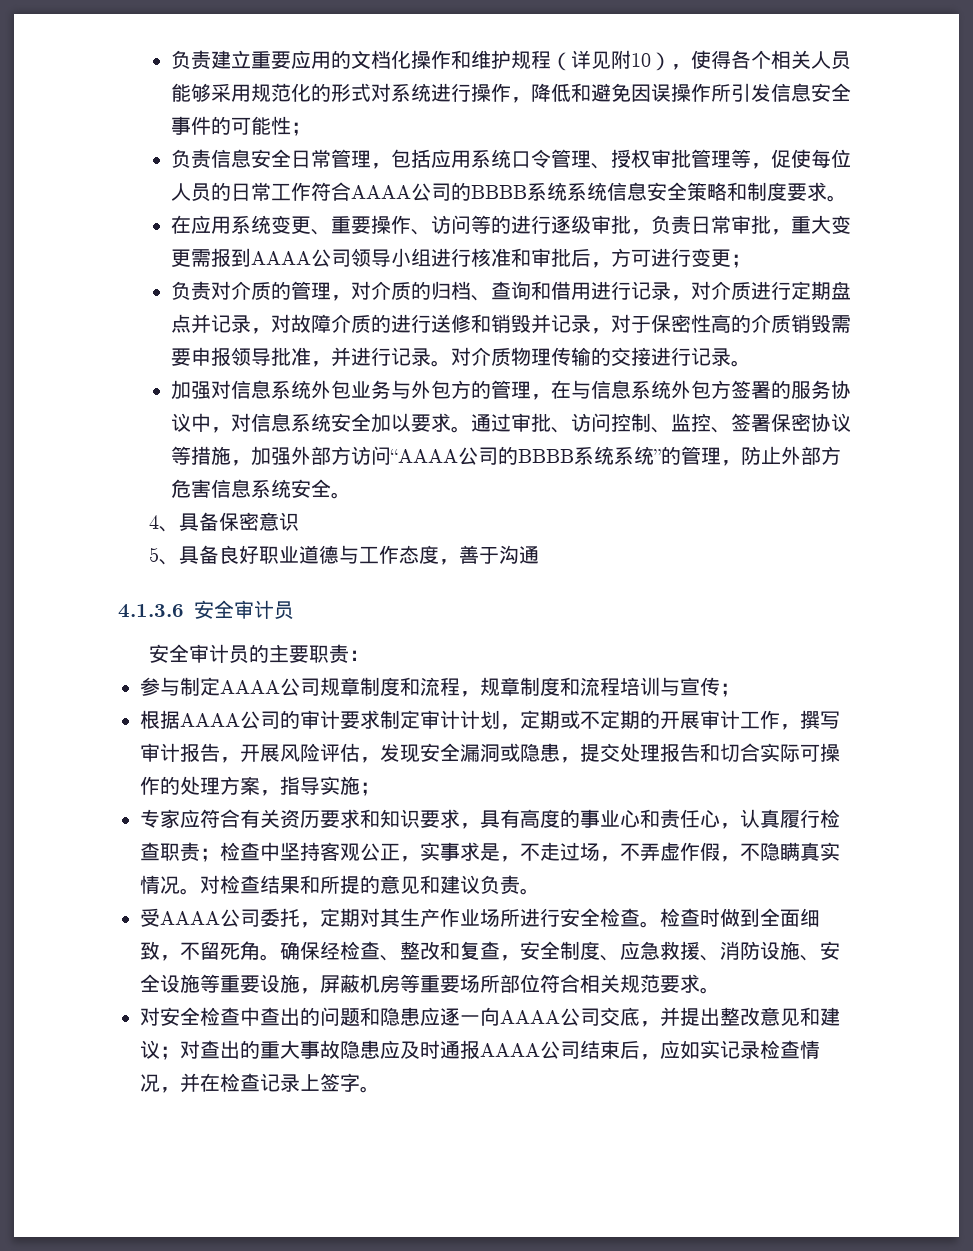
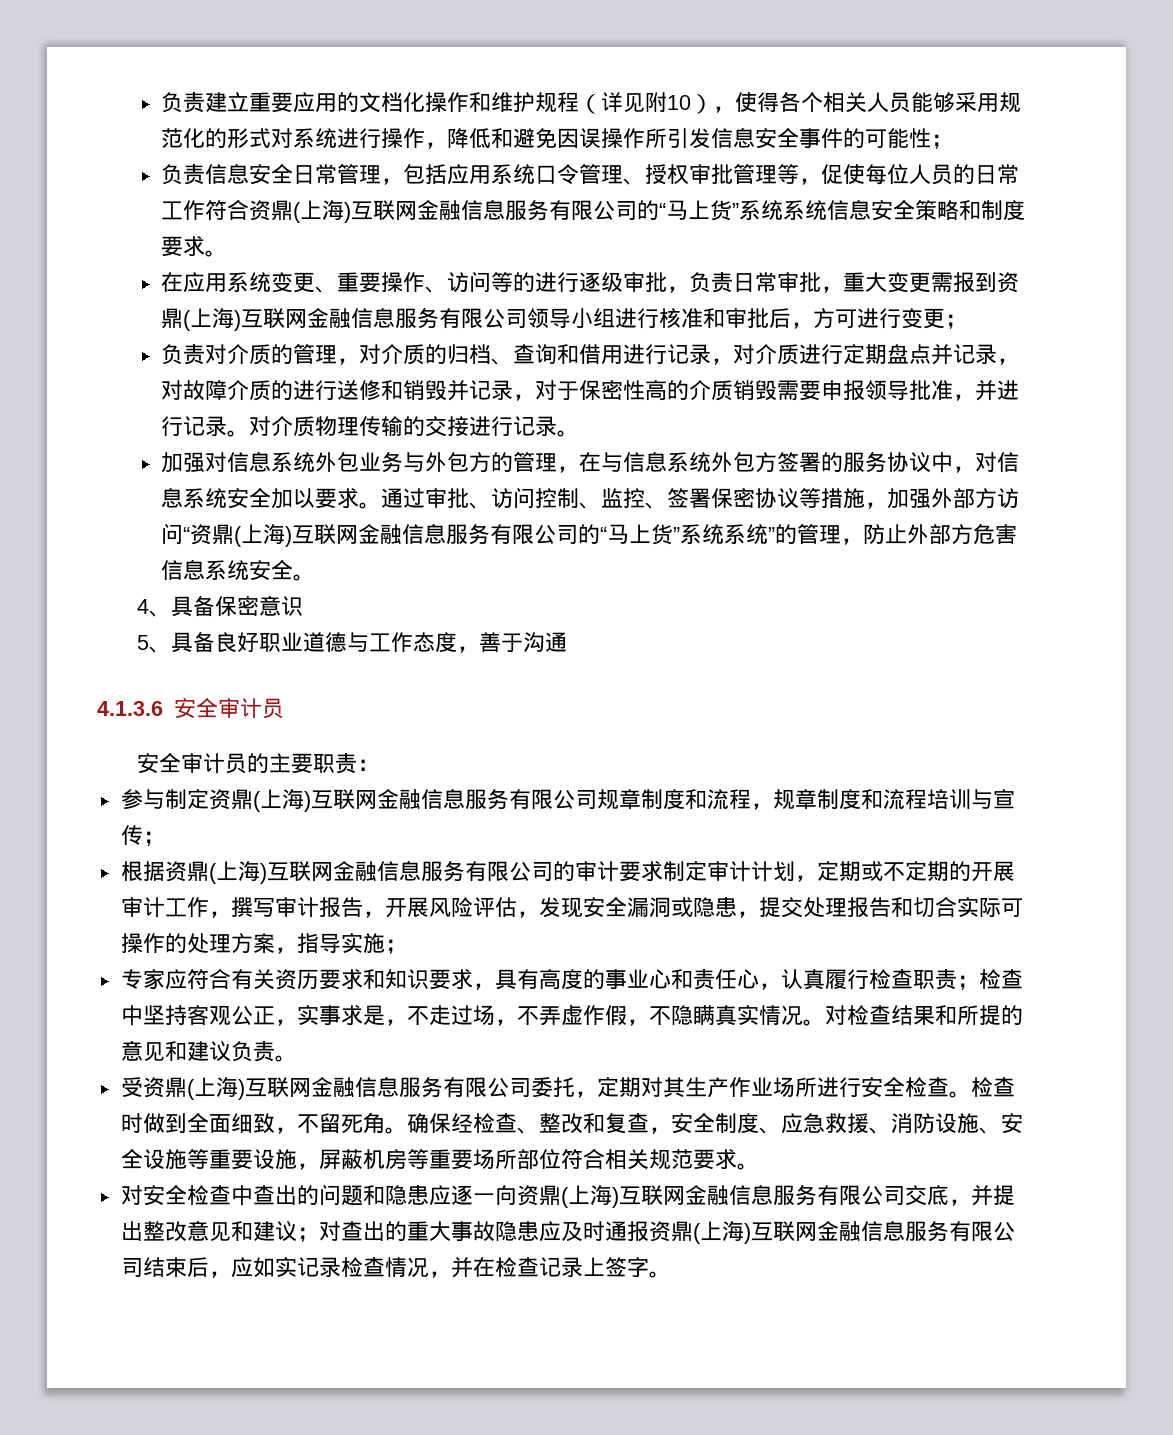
[350,182,527,201] AAAA公司的BBBB -> [249,199,740,223] 资鼎(上海)互联网金融信息服务有限公司的“马上货”
[250,251,311,265] AAAA -> [997,272,1020,293] [161,307,484,331] 资鼎(上海)互联网金融信息服务有限
[389,446,574,465] “AAAA公司的BBBB -> [183,523,681,547] “资鼎(上海)互联网金融信息服务有限公司的“马上货”
[220,680,280,694] AAAA -> [208,788,553,812] 资鼎(上海)互联网金融信息服务有限
[180,713,240,727] AAAA -> [164,860,509,884] 资鼎(上海)互联网金融信息服务有限
[160,911,220,925] AAAA -> [142,1076,487,1100] 资鼎(上海)互联网金融信息服务有限
[500,1010,560,1024] AAAA -> [516,1184,861,1208] 资鼎(上海)互联网金融信息服务有限
[480,1043,540,1057] AAAA -> [648,1220,993,1244] 资鼎(上海)互联网金融信息服务有限

